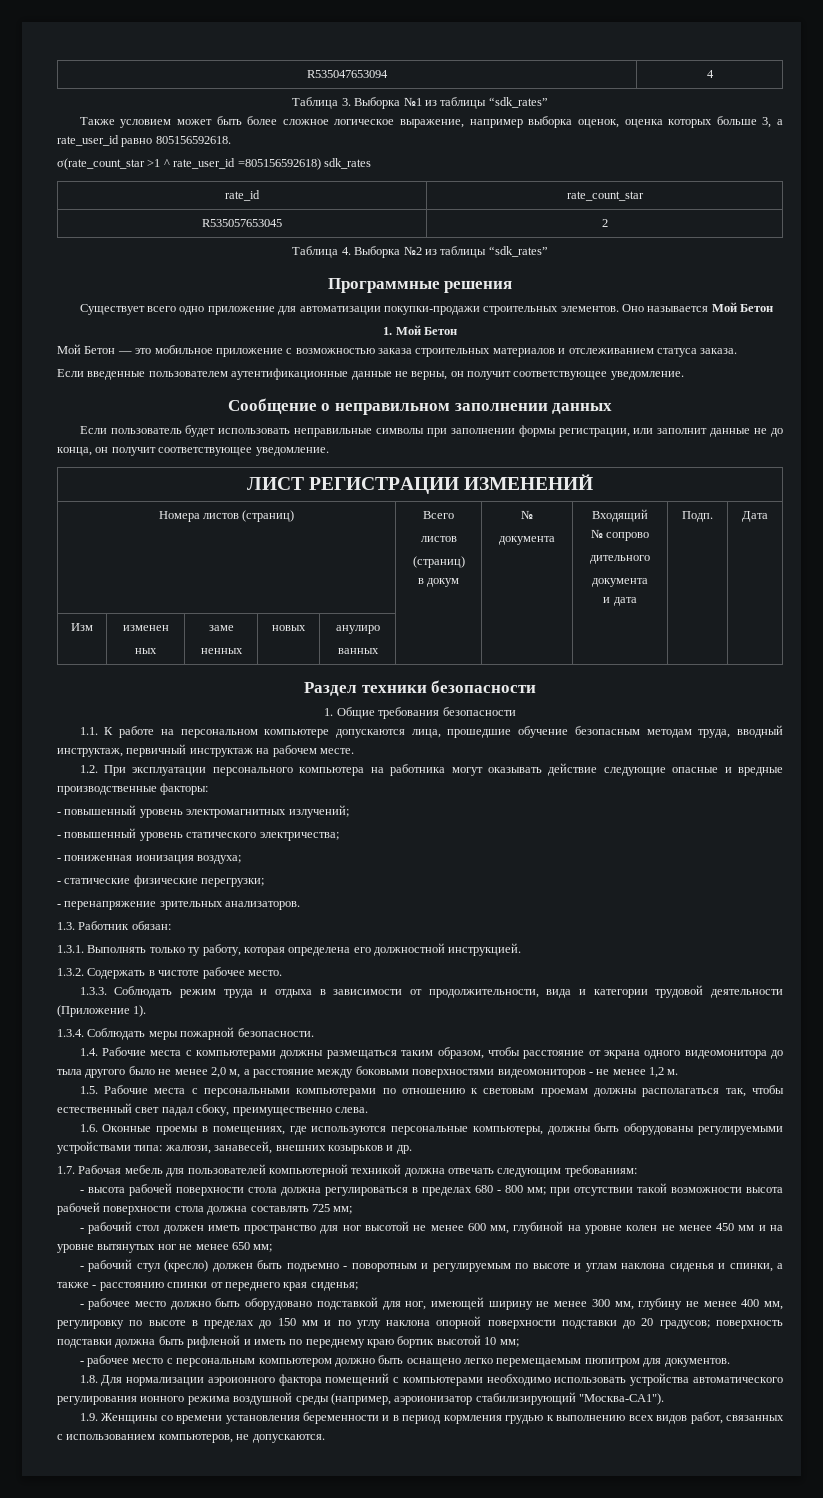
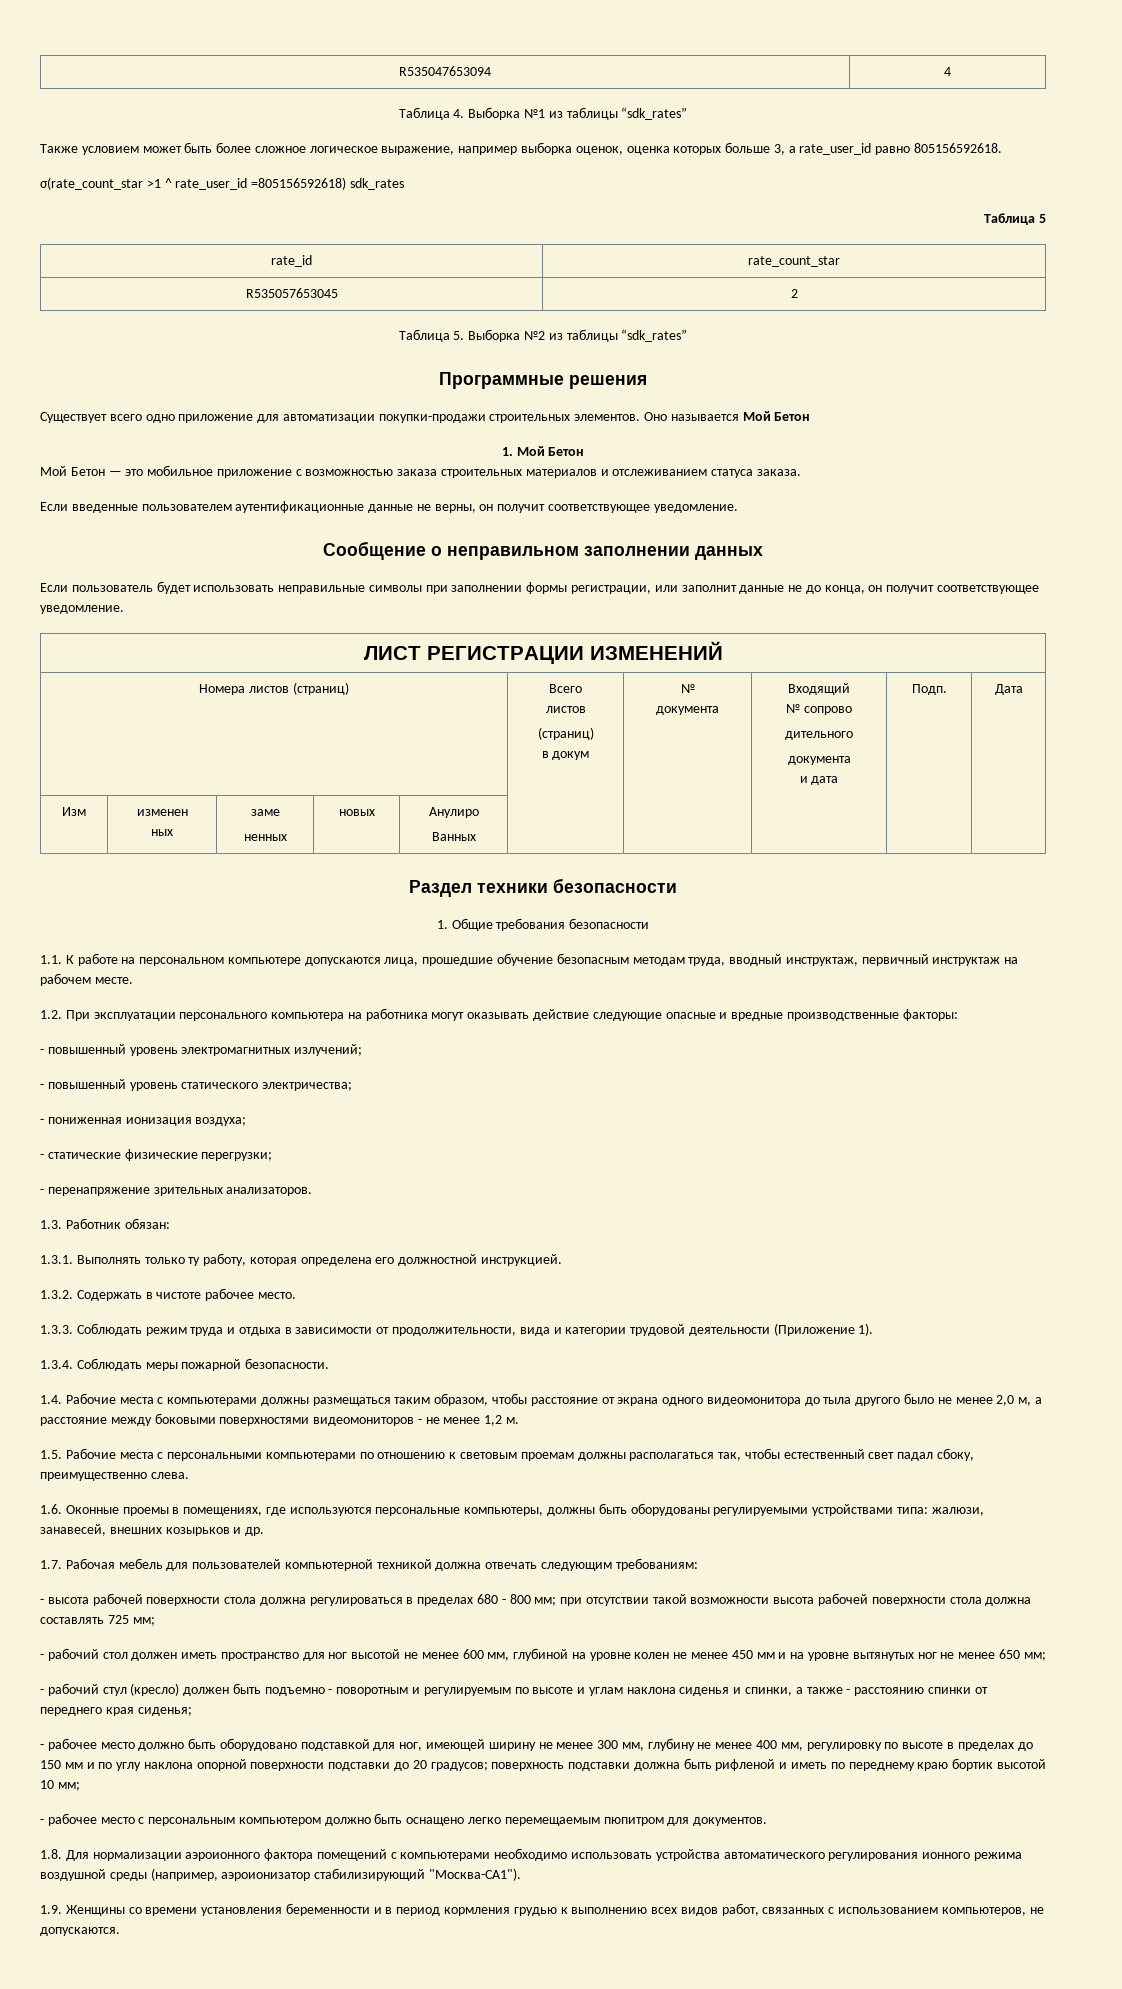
[341,98,351,106] 3. -> [453,109,465,118] 4.
(371, 163) none -> [984,213,1046,225] // Таблица 5
[341,247,351,255] 4. -> [453,331,465,340] 5.
[335,625,380,634] [337,648,379,654] анулиро // ванных -> [428,807,479,818] [431,832,476,841] Анулиро // Ванных

